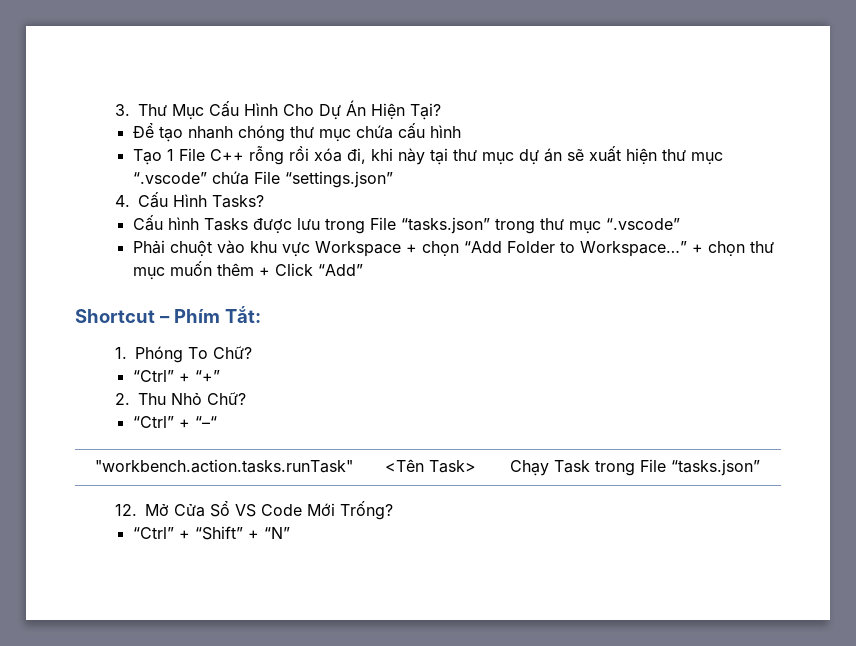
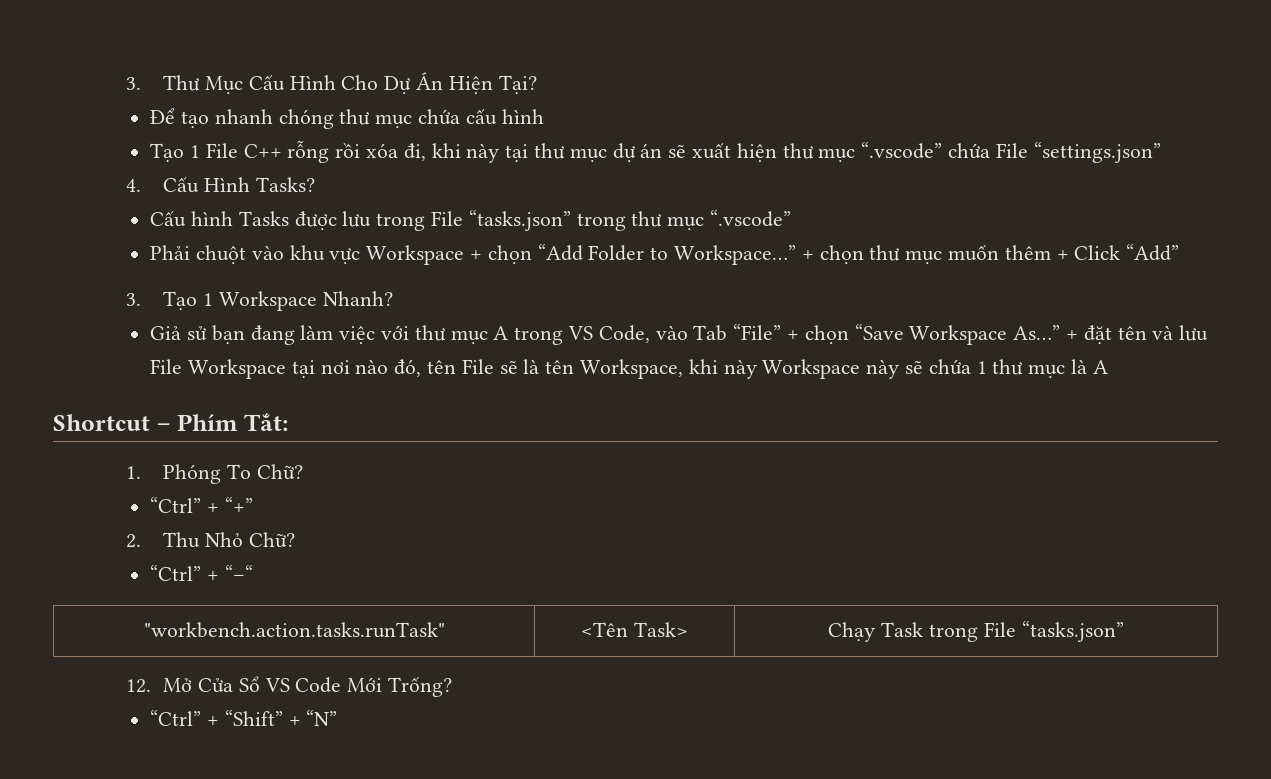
(363, 270) none -> [126,291,393,311] [150,324,1209,345] [150,359,1108,379] // 3. Tạo 1 Workspace Nhanh? // Giả sử bạn đang làm việc với thư mục A trong VS Code, vào Tab “File” + chọn “Save Workspace As…” + đặt tên và lưu File Workspace tại nơi nào đó, tên File sẽ là tên Workspace, khi này Workspace này sẽ chứa 1 thư mục là A

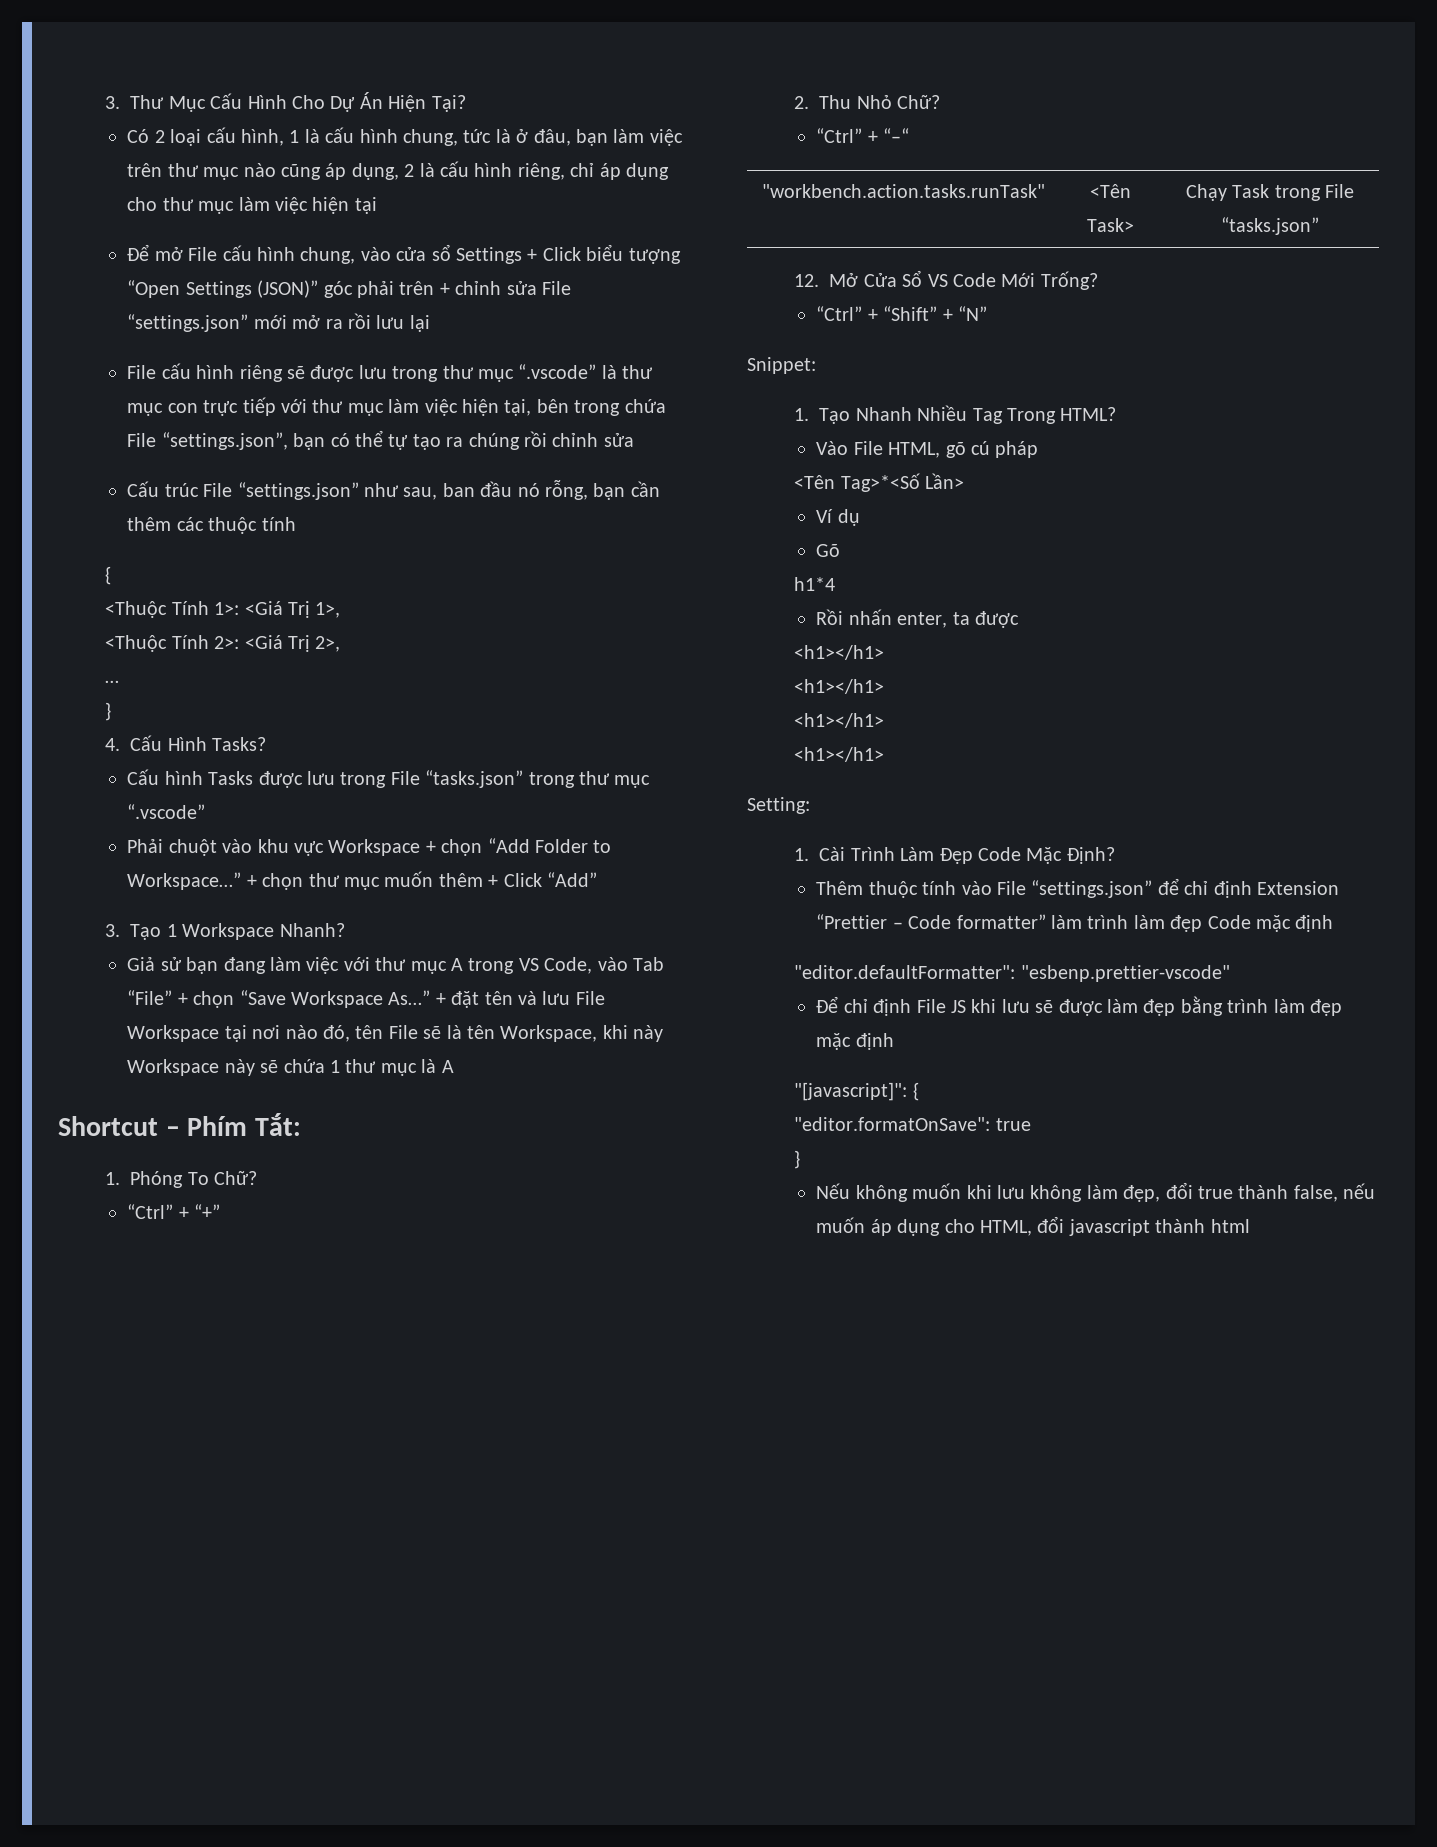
[150,108,544,129] [150,140,1161,163] Để tạo nhanh chóng thư mục chứa cấu hình // Tạo 1 File C++ rỗng rồi xóa đi, khi này tại thư mục dự án sẽ xuất hiện thư mục “.vscode” chứa File “settings.json” -> [127,127,683,146] [127,161,670,180] [127,197,377,214] [127,244,681,264] [127,280,572,298] [127,313,430,332] [127,363,654,382] [127,397,666,416] [127,430,634,450] [127,480,660,500] [127,517,296,534] [105,566,112,585] [105,601,341,618] [105,635,341,652] [105,680,120,683] [105,702,112,721] Có 2 loại cấu hình, 1 là cấu hình chung, tức là ở đâu, bạn làm việc trên thư mục nào cũng áp dụng, 2 là cấu hình riêng, chỉ áp dụng cho thư mục làm việc hiện tại // Để mở File cấu hình chung, vào cửa sổ Settings + Click biểu tượng “Open Settings (JSON)” góc phải trên + chỉnh sửa File “settings.json” mới mở ra rồi lưu lại // File cấu hình riêng sẽ được lưu trong thư mục “.vscode” là thư mục con trực tiếp với thư mục làm việc hiện tại, bên trong chứa File “settings.json”, bạn có thể tự tạo ra chúng rồi chỉnh sửa // Cấu trúc File “settings.json” như sau, ban đầu nó rỗng, bạn cần thêm các thuộc tính // { // <Thuộc Tính 1>: <Giá Trị 1>, // <Thuộc Tính 2>: <Giá Trị 2>, // … // }
(338, 718) none -> [747,357,816,374] [794,405,1117,424] [816,441,1039,458] [794,473,965,492] [816,509,860,526] [816,544,841,557] [794,577,836,591] [816,609,1020,628] [794,645,885,660] [794,679,885,694] [794,713,885,728] [794,747,885,762] [747,797,810,814] [794,847,1115,864] [816,878,1340,898] [816,914,1334,932] [794,965,1230,982] [816,996,1343,1016] [816,1033,894,1050] [794,1082,919,1101] [794,1117,1031,1131] [794,1150,801,1169] [816,1182,1376,1202] [816,1216,1250,1236] // Snippet: // 1. Tạo Nhanh Nhiều Tag Trong HTML? // Vào File HTML, gõ cú pháp // <Tên Tag>*<Số Lần> // Ví dụ // Gõ // h1*4 // Rồi nhấn enter, ta được // <h1></h1> // <h1></h1> // <h1></h1> // <h1></h1> // Setting: // 1. Cài Trình Làm Đẹp Code Mặc Định? // Thêm thuộc tính vào File “settings.json” để chỉ định Extension “Prettier – Code formatter” làm trình làm đẹp Code mặc định // "editor.defaultFormatter": "esbenp.prettier-vscode" // Để chỉ định File JS khi lưu sẽ được làm đẹp bằng trình làm đẹp mặc định // "[javascript]": { // "editor.formatOnSave": true // } // Nếu không muốn khi lưu không làm đẹp, đổi true thành false, nếu muốn áp dụng cho HTML, đổi javascript thành html

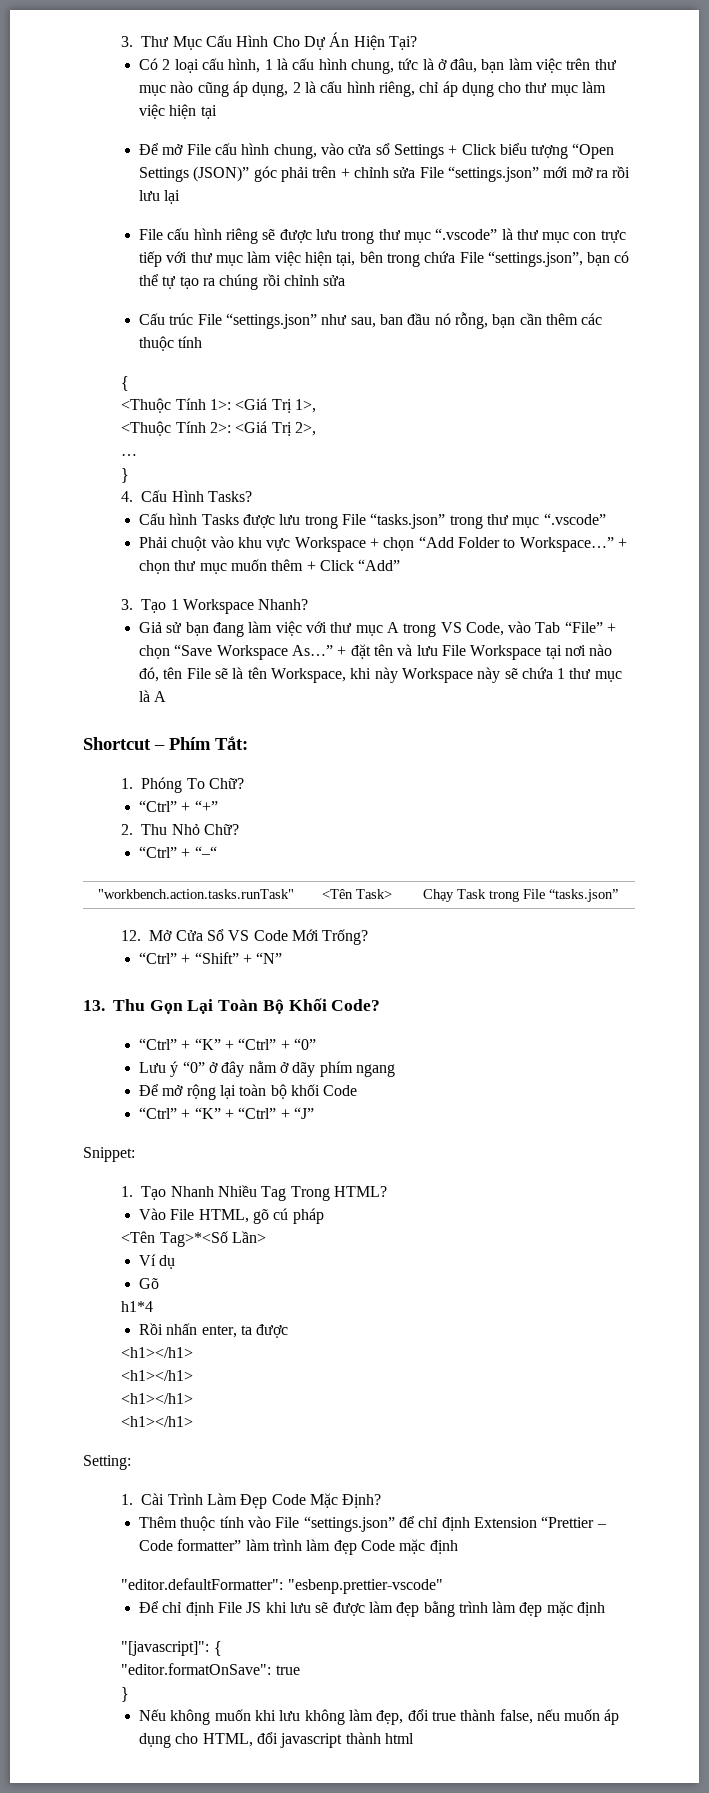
(988, 313) none -> [83,998,381,1014] [139,1038,316,1050] [139,1061,395,1077] [139,1084,358,1100] [139,1107,314,1119] // 13. Thu Gọn Lại Toàn Bộ Khối Code? // “Ctrl” + “K” + “Ctrl” + “0” // Lưu ý “0” ở đây nằm ở dãy phím ngang // Để mở rộng lại toàn bộ khối Code // “Ctrl” + “K” + “Ctrl” + “J”

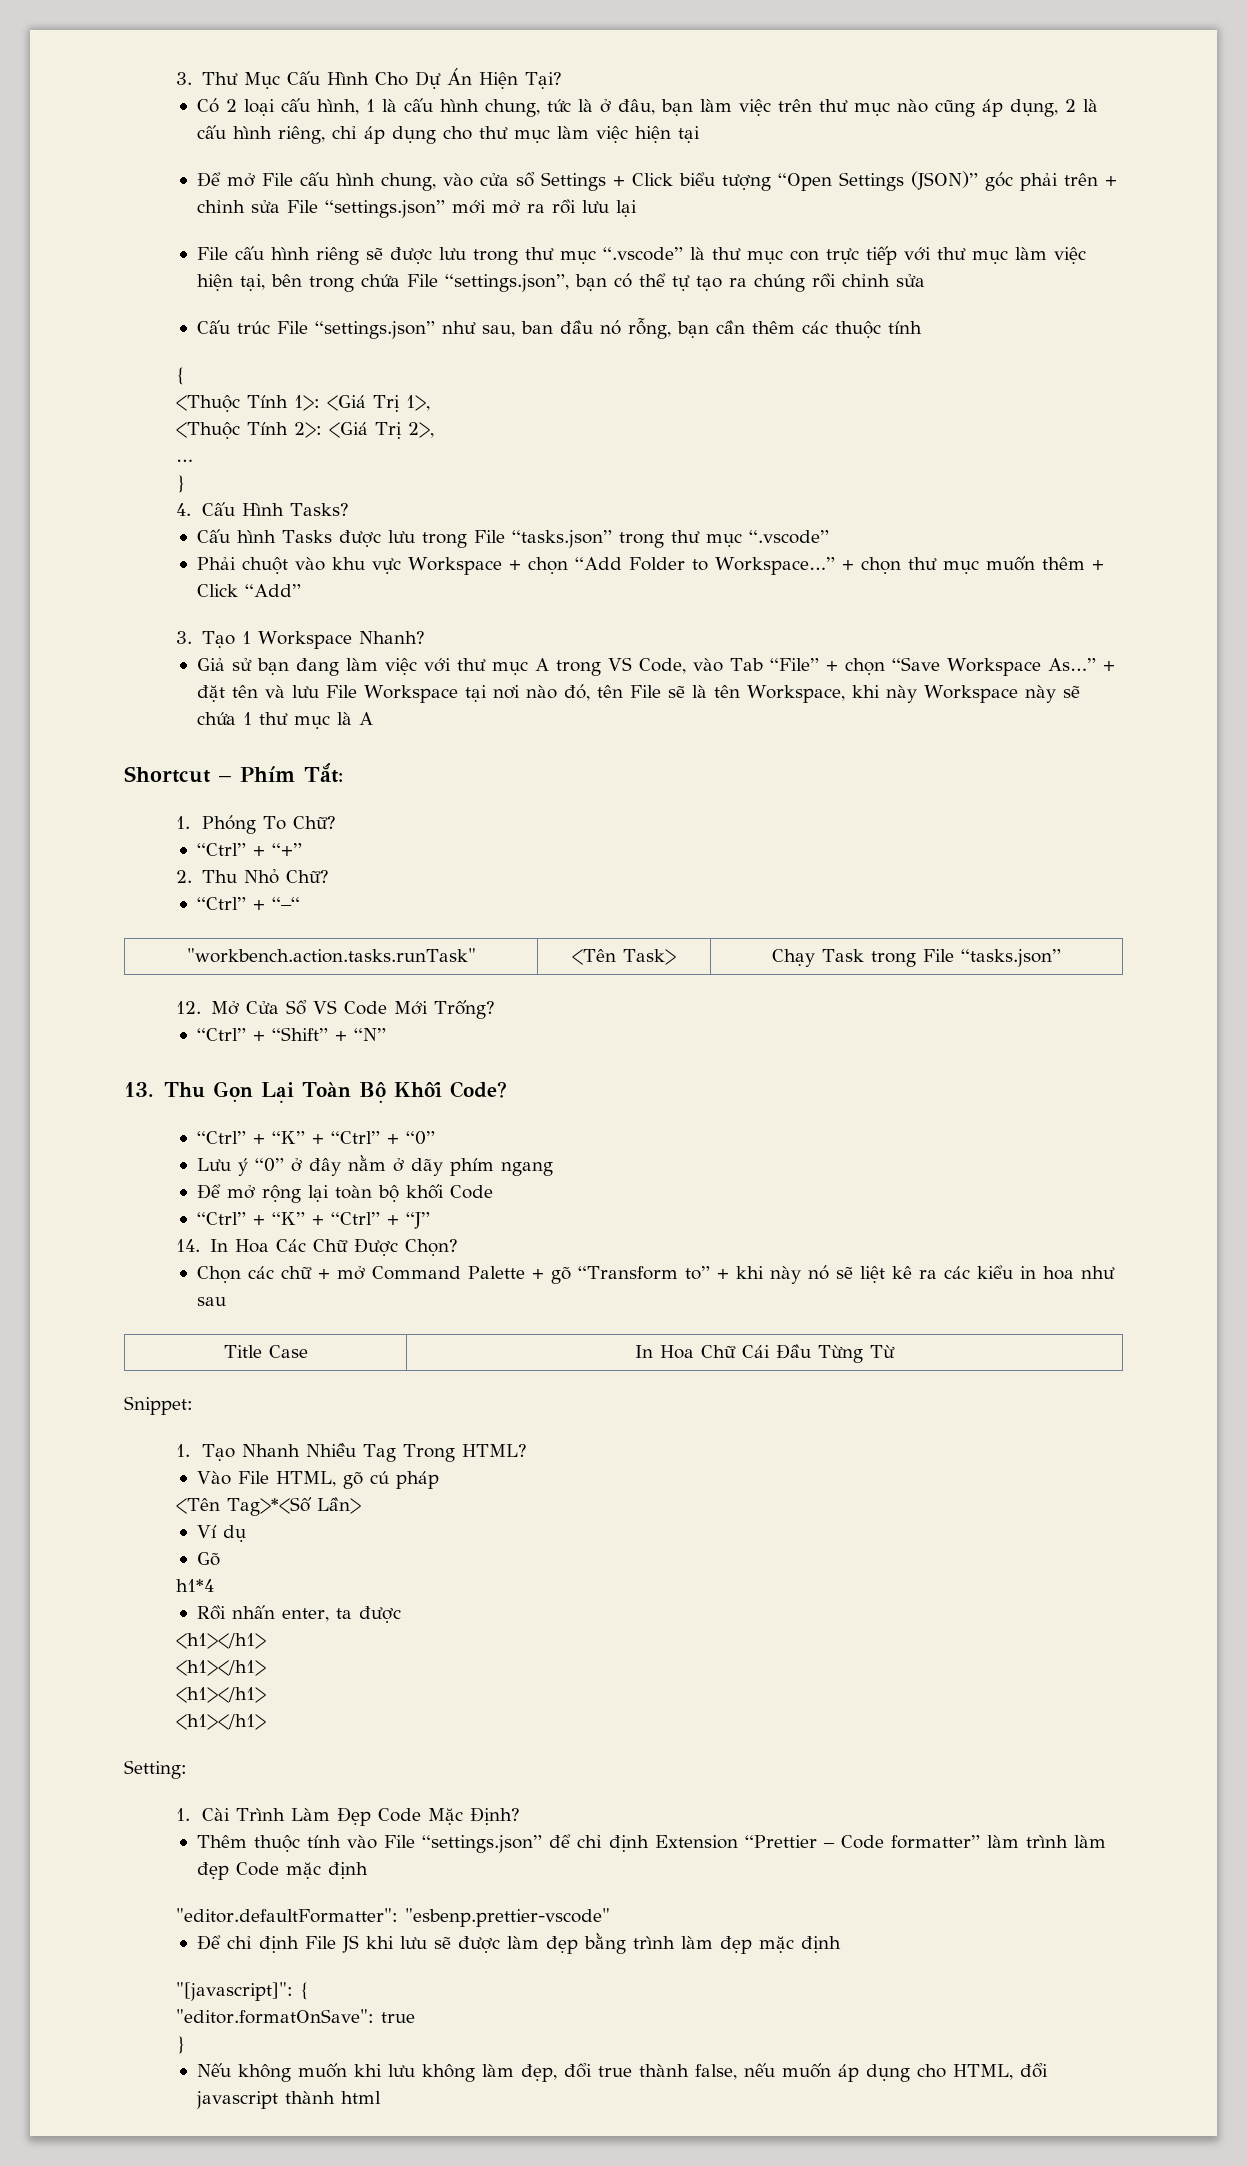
(314, 1113) none -> [176,1238,458,1257] [197,1265,1116,1284] [197,1297,227,1306] [223,1345,308,1358] [635,1344,895,1363] // 14. In Hoa Các Chữ Được Chọn? // Chọn các chữ + mở Command Palette + gõ “Transform to” + khi này nó sẽ liệt kê ra các kiểu in hoa như sau // Title Case | In Hoa Chữ Cái Đầu Từng Từ

